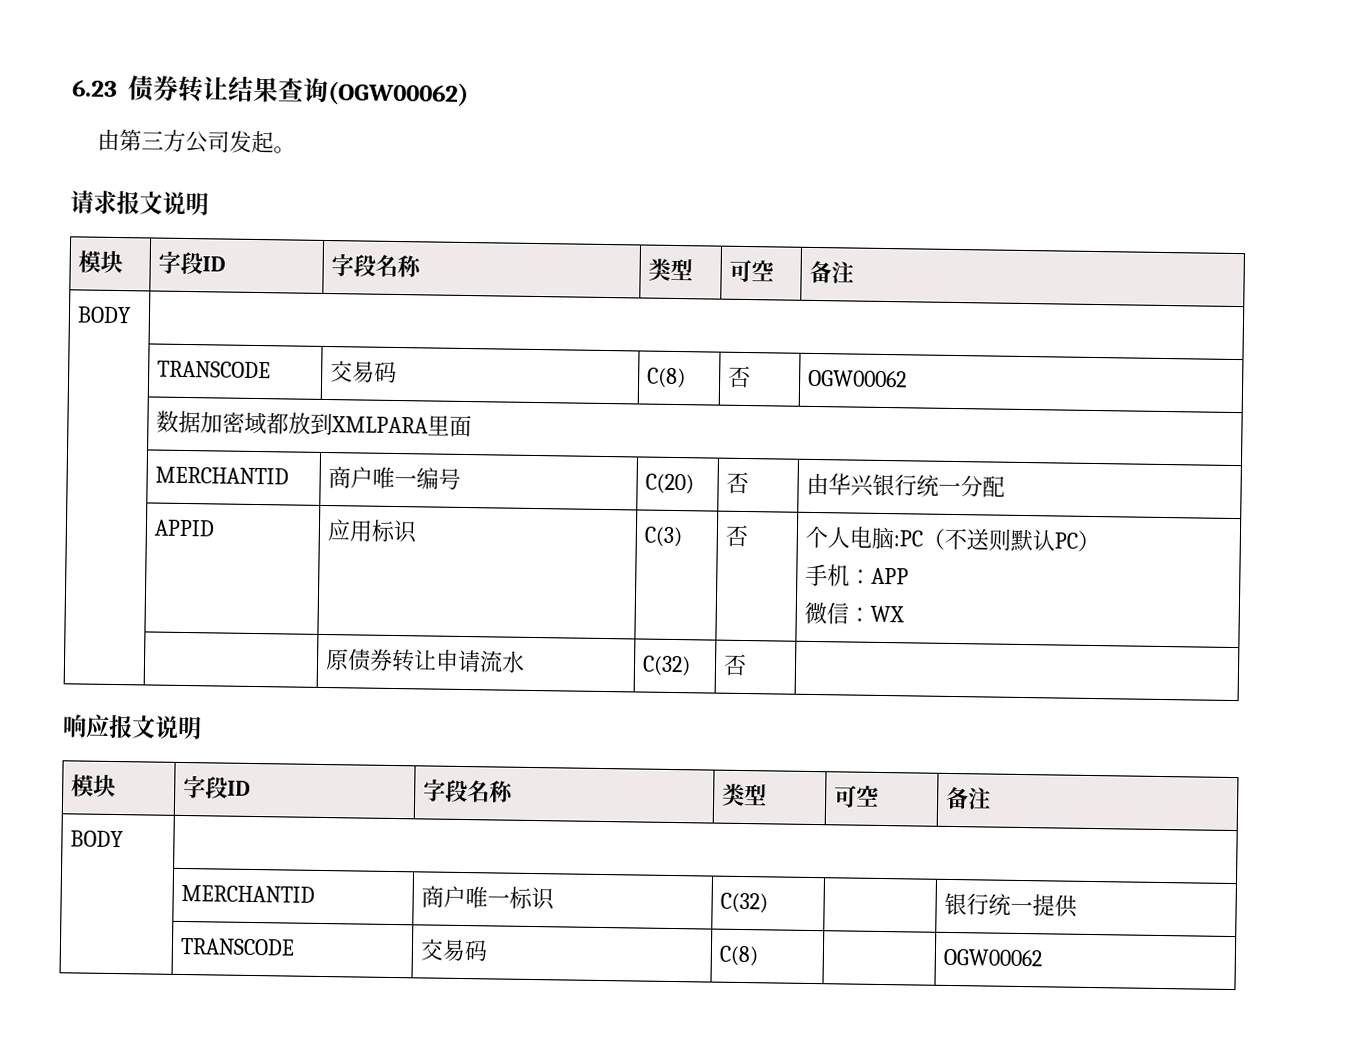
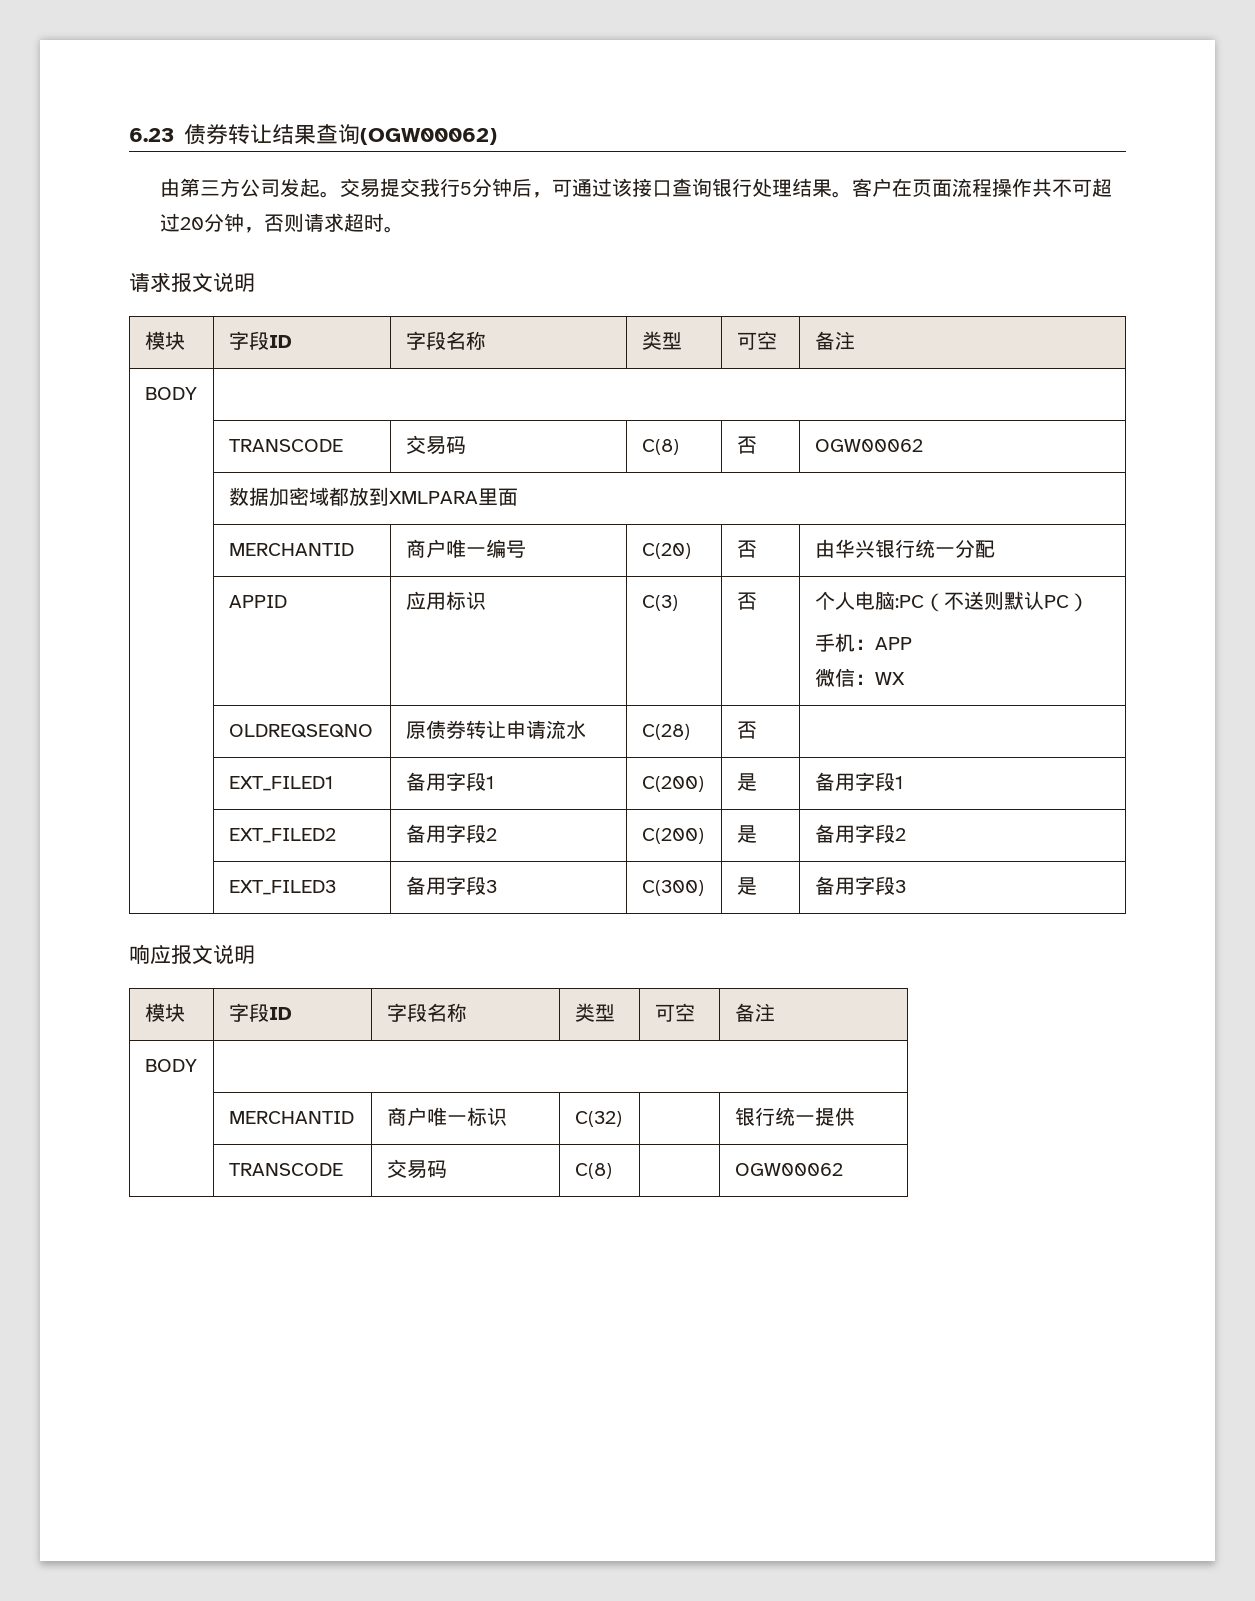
(296, 150) none -> [339,178,1112,198] [159,213,404,233] 交易提交我行5分钟后，可通过该接口查询银行处理结果。客户在页面流程操作共不可超过20分钟，否则请求超时。
(906, 614) none -> [228,724,373,738] OLDREQSEQNO
[642,655,692,677] [723,653,748,677] C(32) | 否 | -> [641,724,690,740] [736,721,757,739] [228,776,333,791] [405,772,494,791] [641,776,704,792] [736,773,757,791] [814,772,903,791] [228,828,336,843] [405,824,497,843] [641,828,704,844] [736,825,757,843] [814,824,906,843] [228,880,336,895] [405,876,497,895] [641,880,704,896] [736,877,757,895] [814,876,906,895] C(28) | 否 | // | EXT_FILED1 | 备用字段1 | C(200) | 是 | 备用字段1 // | EXT_FILED2 | 备用字段2 | C(200) | 是 | 备用字段2 // | EXT_FILED3 | 备用字段3 | C(300) | 是 | 备用字段3

